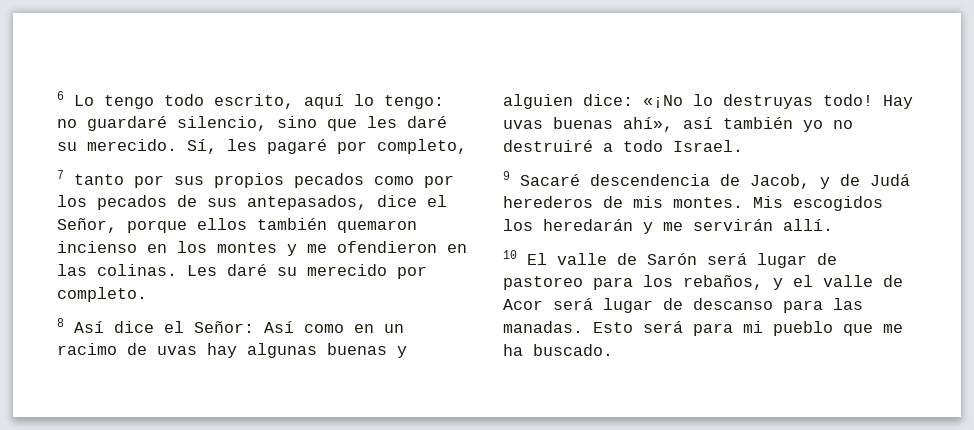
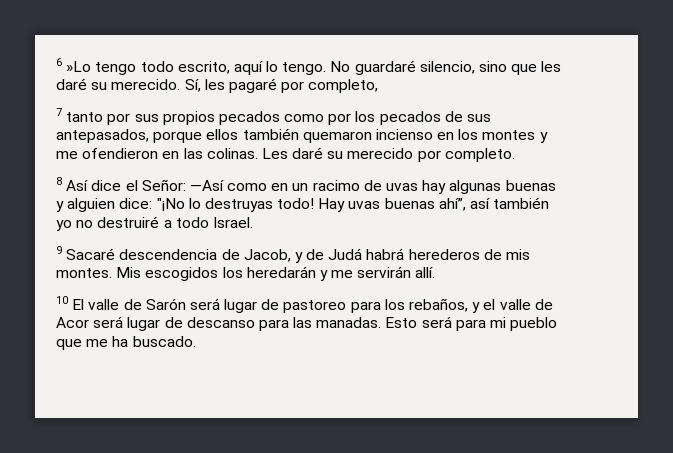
[74,95,94,106] Lo -> [66,61,92,72] »Lo
[384,95,444,109] [57,119,77,128] tengo: no -> [282,61,351,75] tengo. No
[377,195,447,207] [57,218,117,233] dice el Señor, -> (149, 136) none
[264,321,294,333] Así -> [189,180,224,191] —Así
[643,95,683,108] «¡No -> [156,198,185,211] "¡No
[623,117,673,132] ahí», -> [438,198,466,211] ahí”,
(910, 180) none -> [366,248,405,260] habrá

